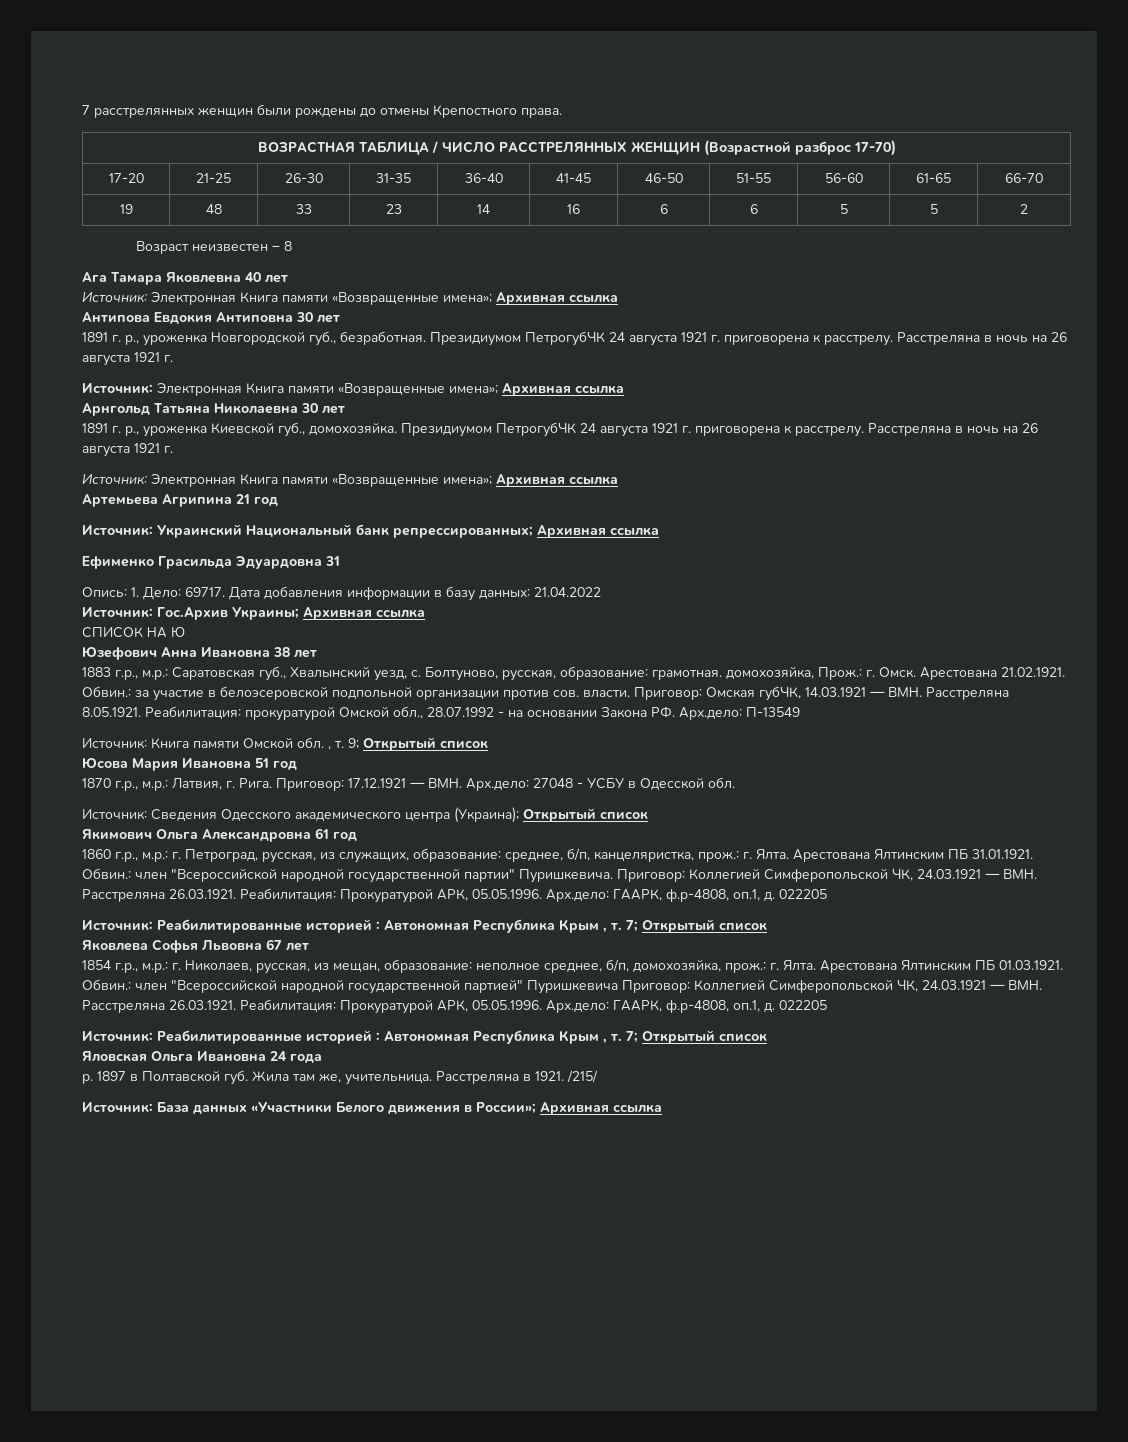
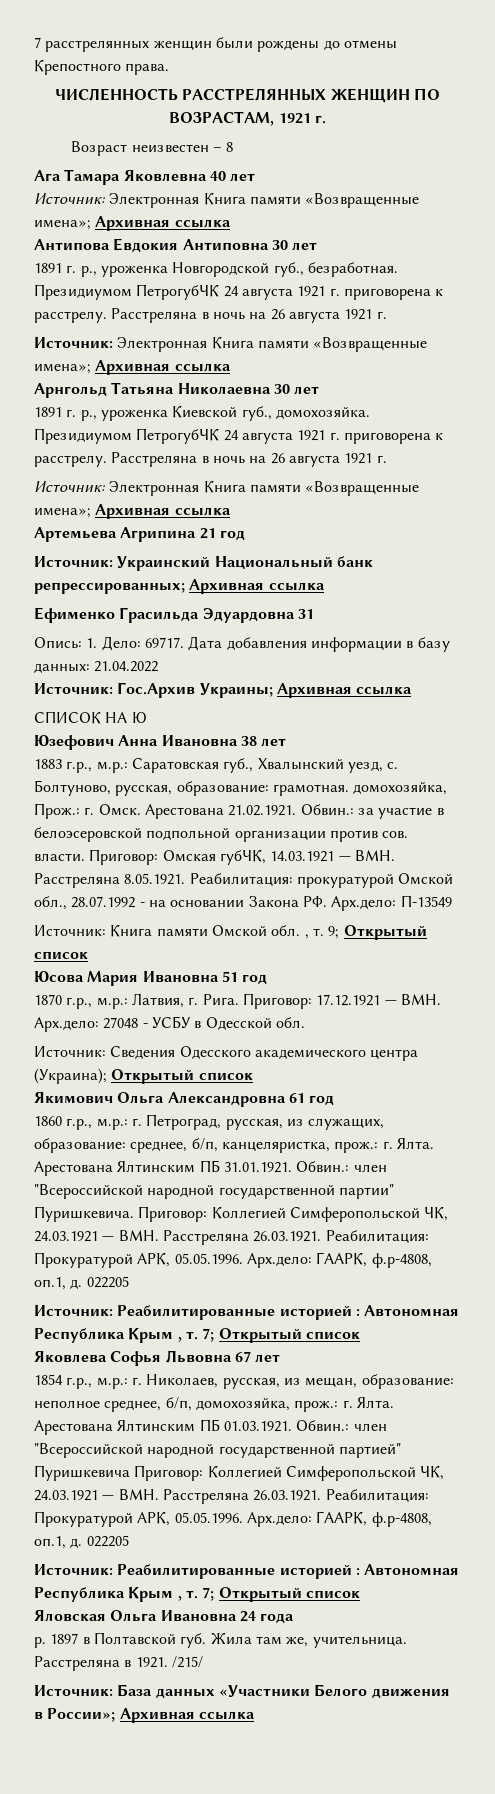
[257,140,896,156] [108,173,144,183] [196,173,231,183] [284,173,323,183] [376,173,411,183] [464,173,503,183] [556,173,591,183] [644,173,683,183] [736,173,771,183] [824,173,863,183] [916,173,951,183] [1005,173,1043,183] [119,204,133,214] [205,204,222,214] [295,204,312,214] [385,204,402,214] [477,204,490,214] [567,204,580,214] [659,204,668,214] [749,204,758,214] [839,204,848,214] [929,204,938,214] [1020,204,1028,214] // ВОЗРАСТНАЯ ТАБЛИЦА / ЧИСЛО РАССТРЕЛЯННЫХ ЖЕНЩИН (Возрастной разброс 17-70) // 17-20 | 21-25 | 26-30 | 31-35 | 36-40 | 41-45 | 46-50 | 51-55 | 56-60 | 61-65 | 66-70 // 19 | 48 | 33 | 23 | 14 | 16 | 6 | 6 | 5 | 5 | 2 -> [55,88,440,103] [169,111,326,126] // ЧИСЛЕННОСТЬ РАССТРЕЛЯННЫХ ЖЕНЩИН ПО ВОЗРАСТАМ, 1921 г.

